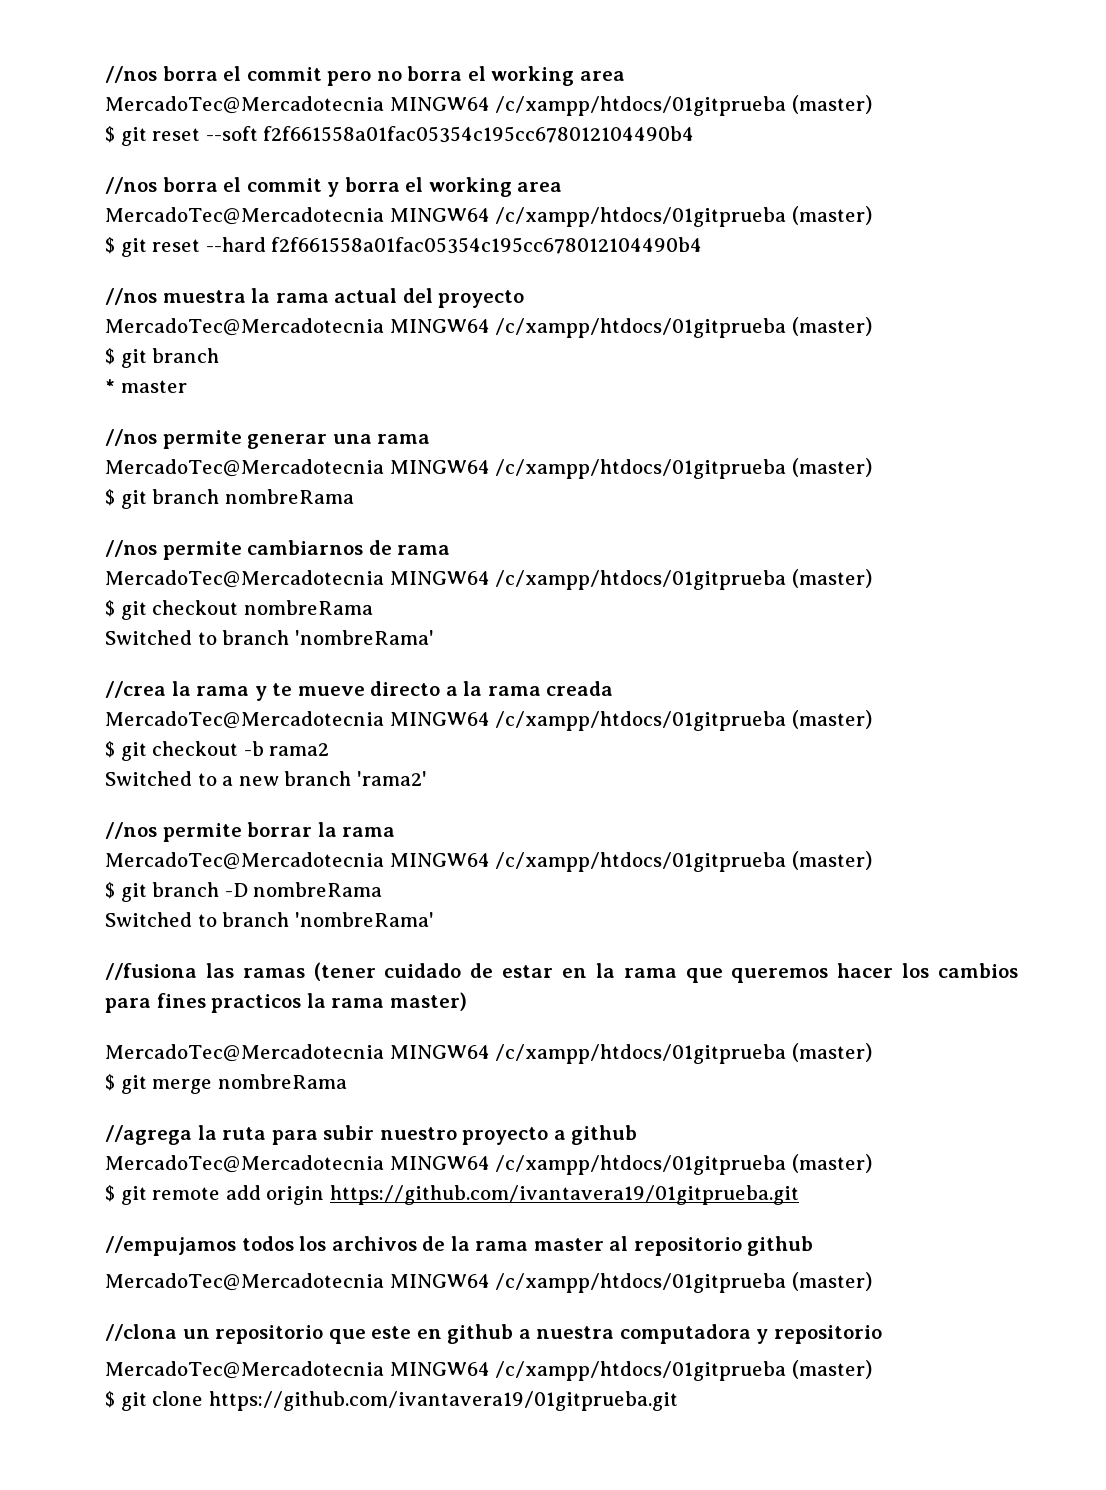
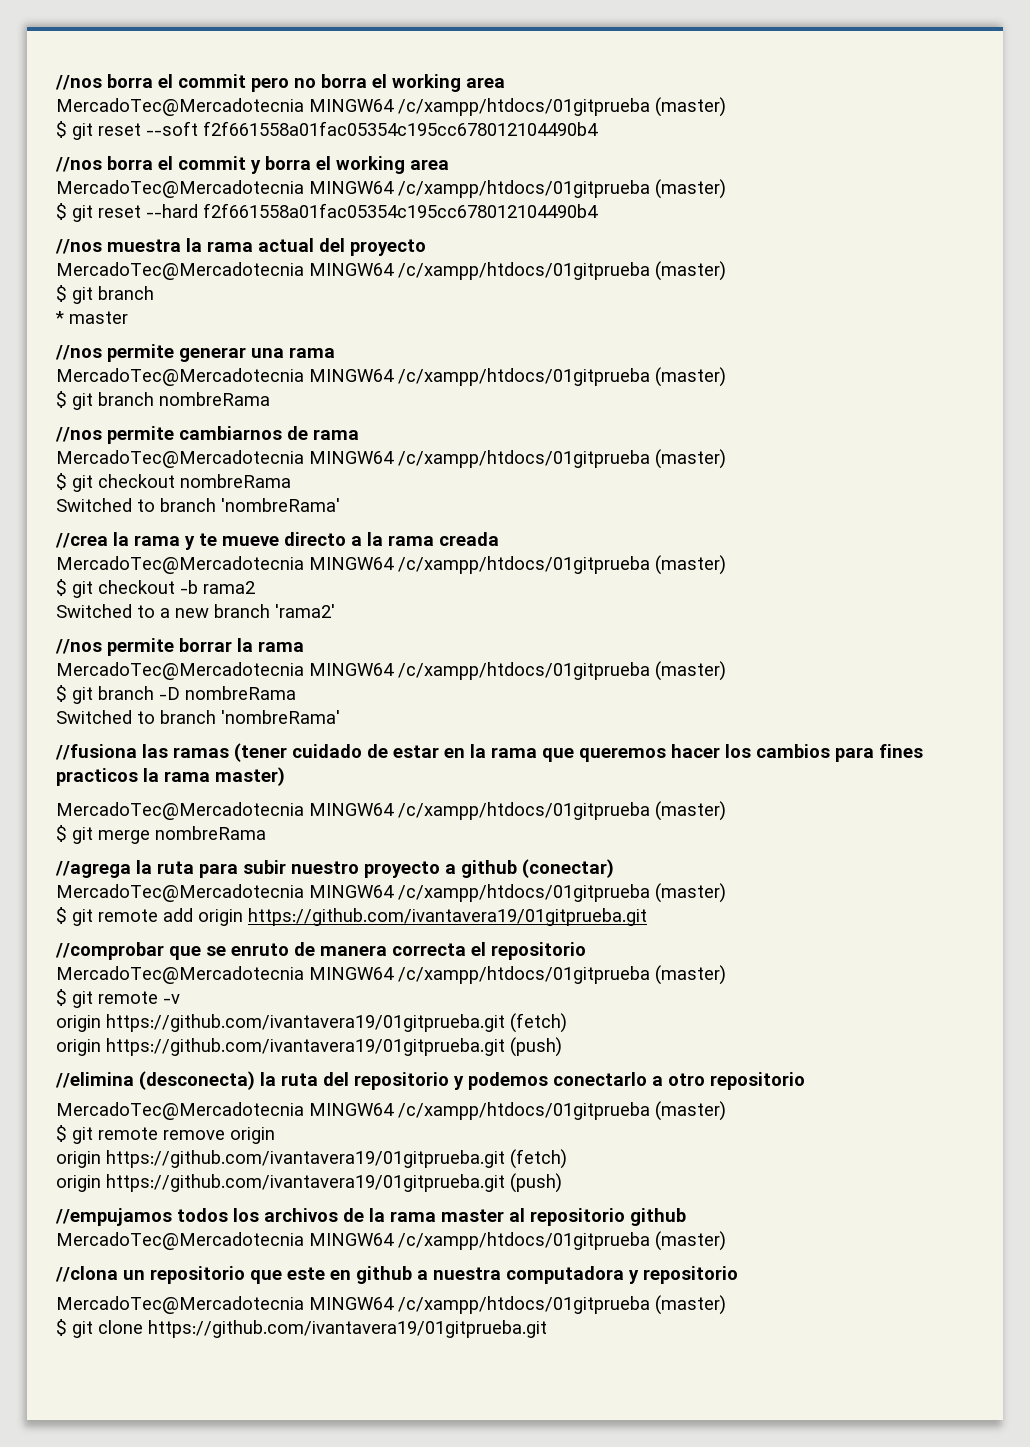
(638, 1135) none -> [522,859,614,878] (conectar)
(799, 1195) none -> [55,942,586,960] [56,965,726,985] [56,989,180,1008] [56,1013,567,1033] [56,1037,562,1057] [55,1071,805,1090] [56,1101,726,1121] [56,1125,275,1144] [56,1149,567,1169] [56,1173,562,1193] // //comprobar que se enruto de manera correcta el repositorio // MercadoTec@Mercadotecnia MINGW64 /c/xampp/htdocs/01gitprueba (master) // $ git remote -v // origin https://github.com/ivantavera19/01gitprueba.git (fetch) // origin https://github.com/ivantavera19/01gitprueba.git (push) // //elimina (desconecta) la ruta del repositorio y podemos conectarlo a otro repositorio // MercadoTec@Mercadotecnia MINGW64 /c/xampp/htdocs/01gitprueba (master) // $ git remote remove origin // origin https://github.com/ivantavera19/01gitprueba.git (fetch) // origin https://github.com/ivantavera19/01gitprueba.git (push)

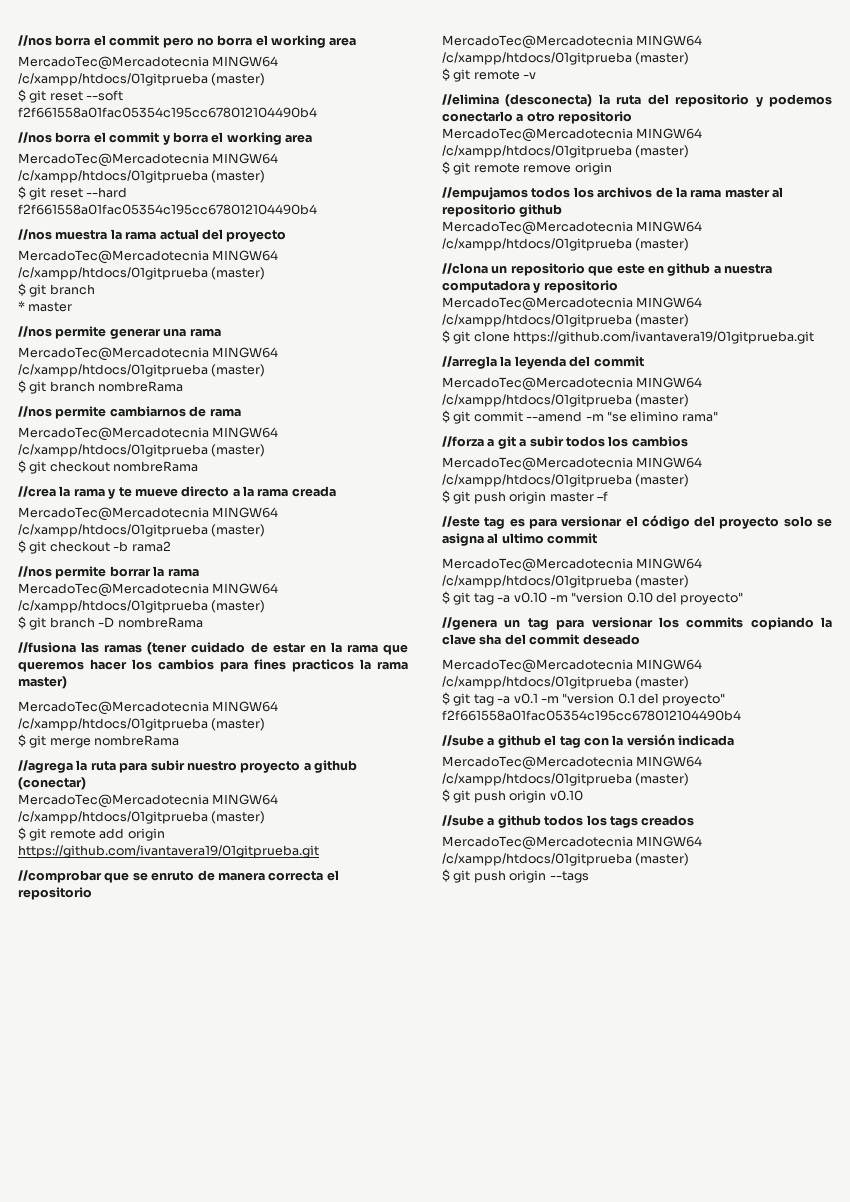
[56,498,340,512] // Switched to branch 'nombreRama' -> (199, 466) none
[56,604,335,618] // Switched to a new branch 'rama2' -> (171, 546) none
[56,710,340,724] // Switched to branch 'nombreRama' -> (203, 622) none
[56,1013,567,1033] [56,1037,562,1057] // origin https://github.com/ivantavera19/01gitprueba.git (fetch) // origin https://github.com/ivantavera19/01gitprueba.git (push) -> (537, 75) none
[56,1149,567,1169] [56,1173,562,1193] // origin https://github.com/ivantavera19/01gitprueba.git (fetch) // origin https://github.com/ivantavera19/01gitprueba.git (push) -> (612, 168) none
(547, 1329) none -> [442,356,644,369] [442,377,703,391] [442,394,690,407] [442,410,718,424] [442,436,688,449] [442,457,703,471] [442,474,690,487] [442,490,608,504] [442,515,832,529] [442,533,598,546] [442,558,703,572] [442,575,690,588] [442,591,744,605] [442,617,832,630] [442,634,640,645] [442,659,703,673] [442,676,690,689] [442,692,726,706] [442,710,741,721] [442,734,734,748] [442,756,703,770] [442,773,690,786] [442,789,583,803] [442,815,695,828] [442,836,703,850] [442,853,690,866] [442,869,589,883] // //arregla la leyenda del commit // MercadoTec@Mercadotecnia MINGW64 /c/xampp/htdocs/01gitprueba (master) // $ git commit --amend -m "se elimino rama" // //forza a git a subir todos los cambios // MercadoTec@Mercadotecnia MINGW64 /c/xampp/htdocs/01gitprueba (master) // $ git push origin master –f // //este tag es para versionar el código del proyecto solo se asigna al ultimo commit // MercadoTec@Mercadotecnia MINGW64 /c/xampp/htdocs/01gitprueba (master) // $ git tag -a v0.10 -m "version 0.10 del proyecto" // //genera un tag para versionar los commits copiando la clave sha del commit deseado // MercadoTec@Mercadotecnia MINGW64 /c/xampp/htdocs/01gitprueba (master) // $ git tag -a v0.1 -m "version 0.1 del proyecto" f2f661558a01fac05354c195cc678012104490b4 // //sube a github el tag con la versión indicada // MercadoTec@Mercadotecnia MINGW64 /c/xampp/htdocs/01gitprueba (master) // $ git push origin v0.10 // //sube a github todos los tags creados // MercadoTec@Mercadotecnia MINGW64 /c/xampp/htdocs/01gitprueba (master) // $ git push origin --tags

